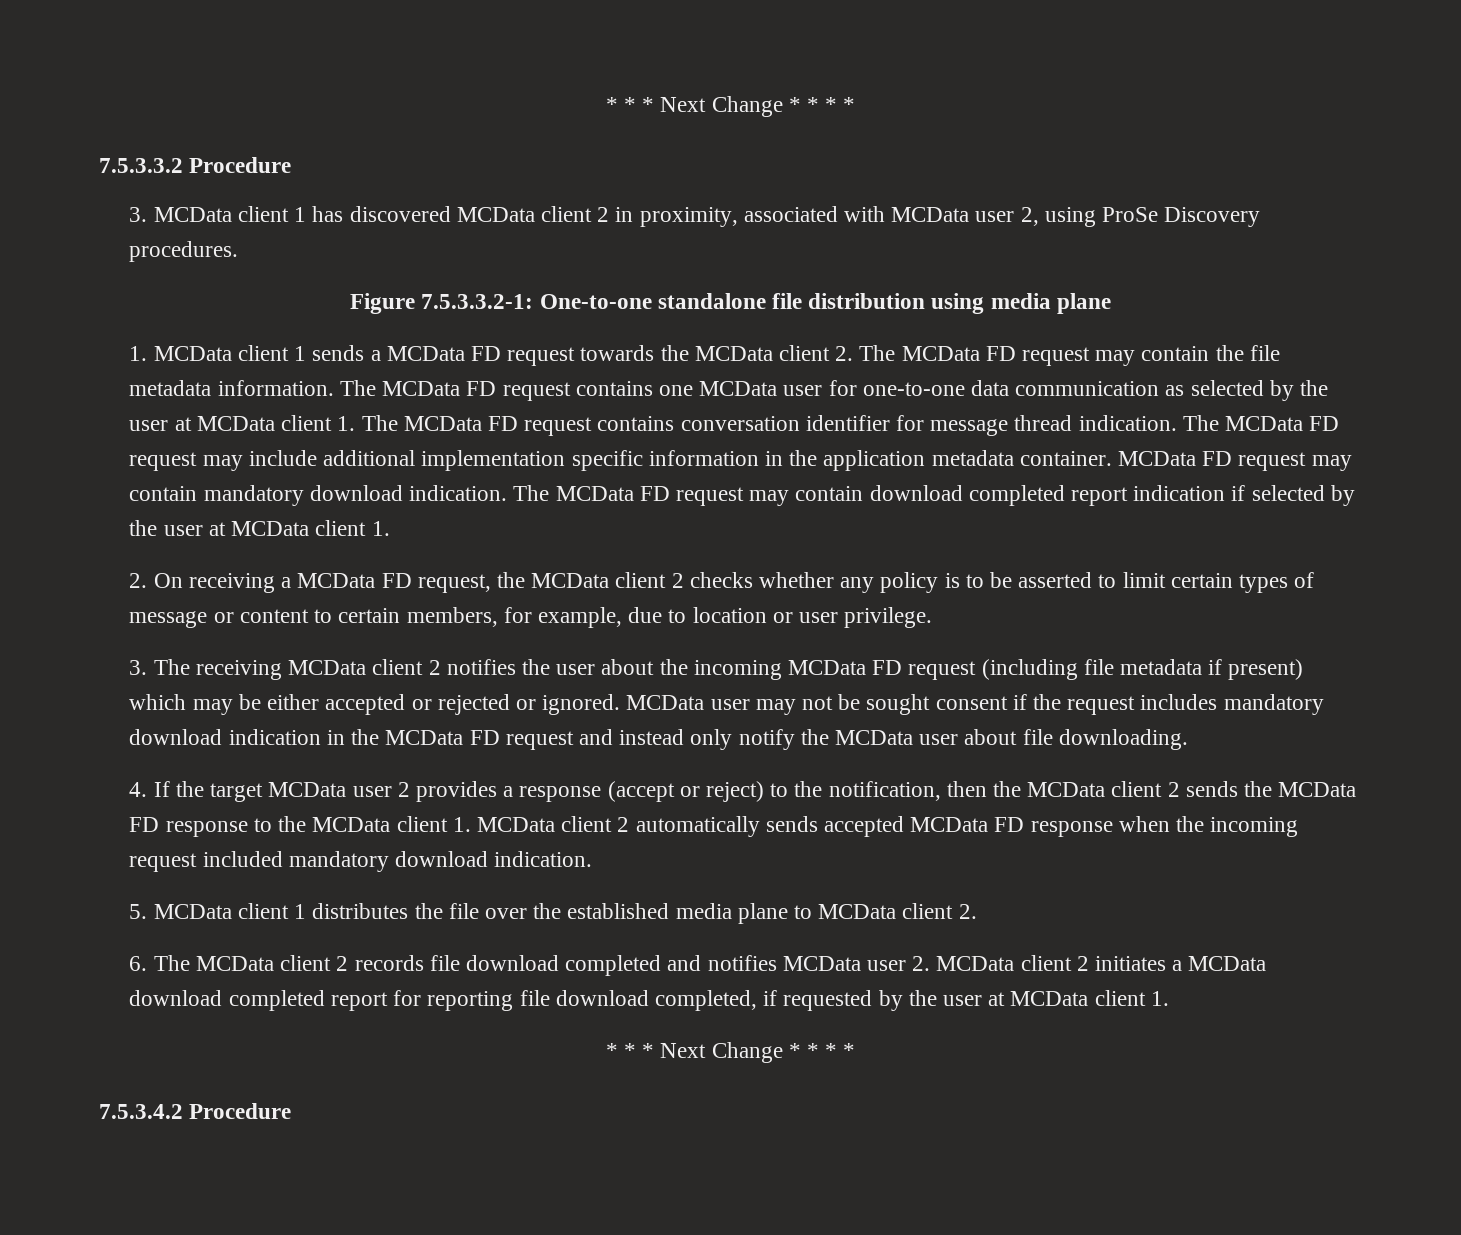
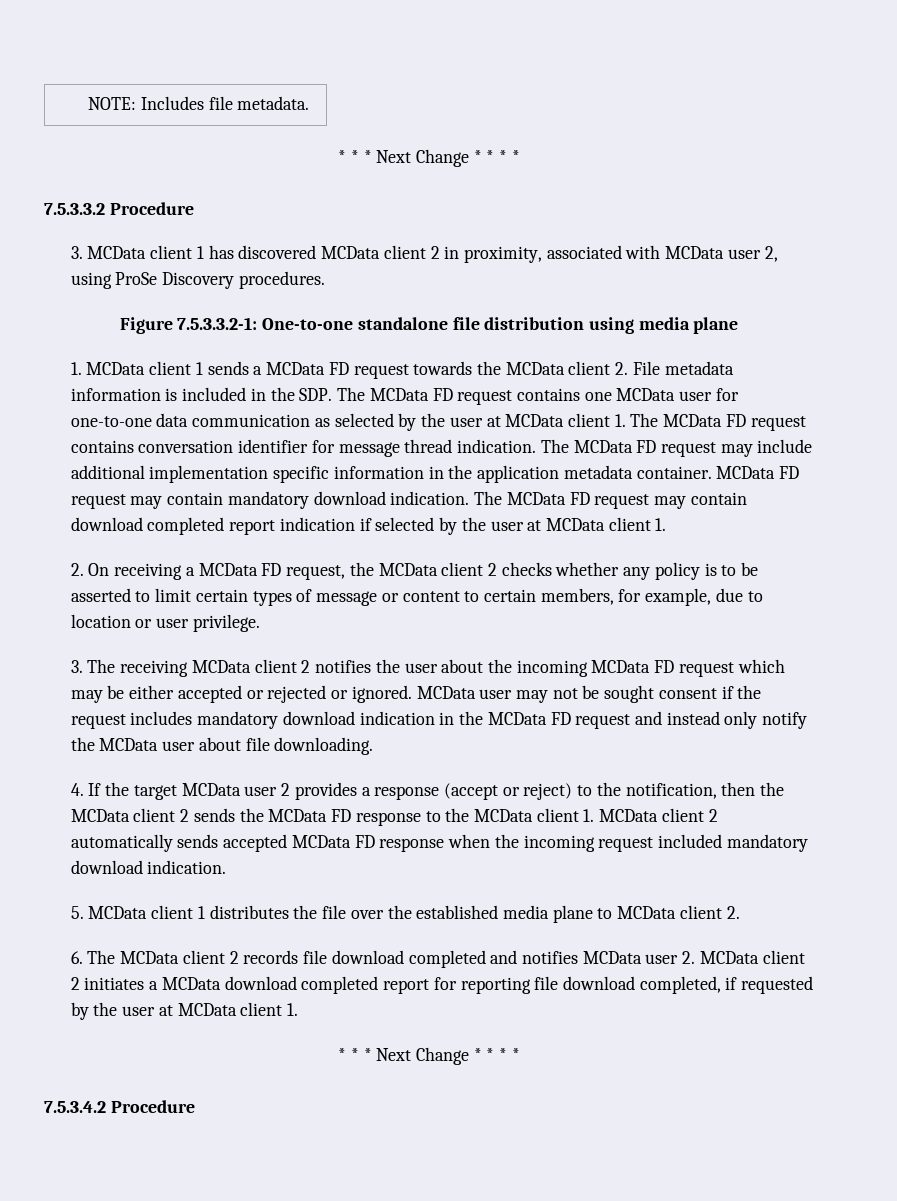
(605, 104) none -> [88,96,310,110] NOTE: Includes file metadata. //
[859,345,1280,366] [129,380,334,396] The MCData FD request may contain the file metadata information. -> [632,361,734,375] [70,387,333,401] File metadata information is included in the SDP.
[981,659,1304,680] (including file metadata if present) -> (734, 669) none

